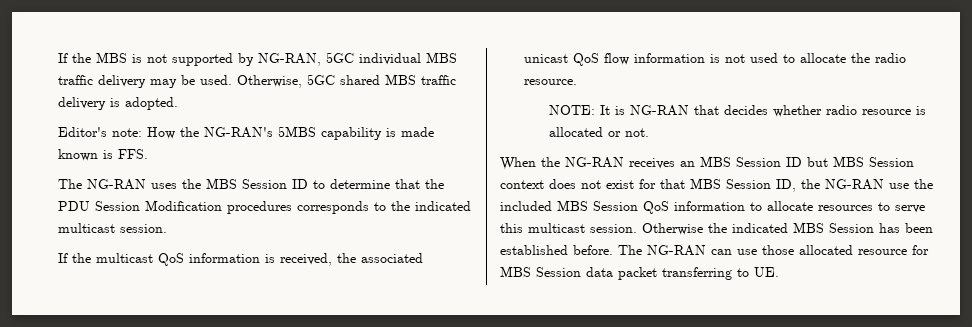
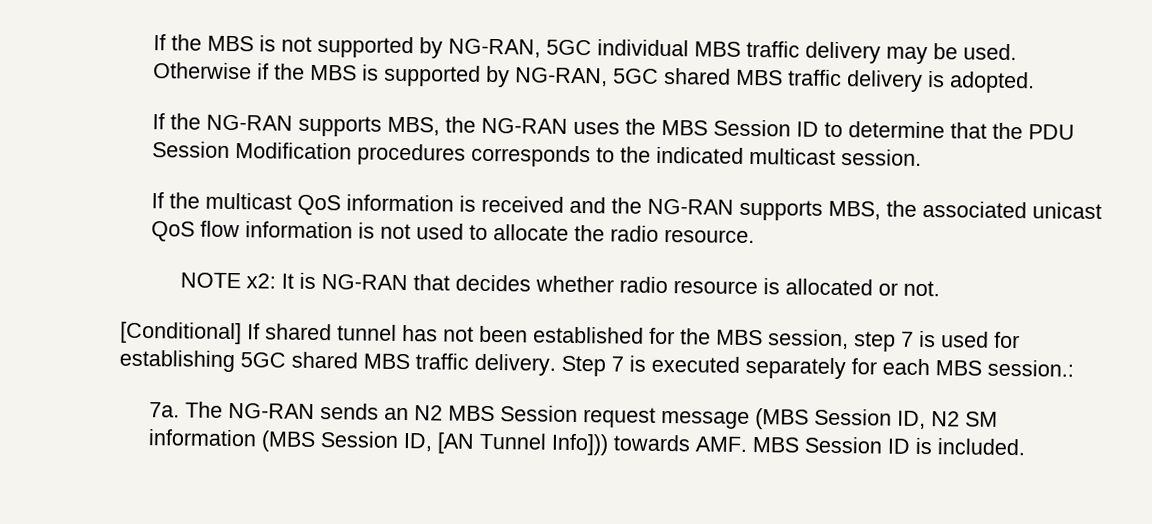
[237,75,303,88] Otherwise, -> [152,62,608,88] Otherwise if the MBS is supported by NG-RAN,
[58,126,435,140] [58,149,149,161] [58,179,83,189] Editor's note: How the NG-RAN's 5MBS capability is made known is FFS. // The -> [151,113,476,137] If the NG-RAN supports MBS, the
[280,253,333,266] received, -> [480,195,881,221] received and the NG-RAN supports MBS,
[548,105,595,115] NOTE: -> [179,272,276,289] NOTE x2:
[500,156,914,170] [500,178,933,192] [500,200,925,214] [500,222,933,235] [500,245,929,256] [500,266,779,280] When the NG-RAN receives an MBS Session ID but MBS Session context does not exist for that MBS Session ID, the NG-RAN use the included MBS Session QoS information to allocate resources to serve this multicast session. Otherwise the indicated MBS Session has been established before. The NG-RAN can use those allocated resource for MBS Session data packet transferring to UE. -> [120,321,1020,352] [119,349,1074,380] [148,401,998,430] [147,429,1025,456] [Conditional] If shared tunnel has not been established for the MBS session, step 7 is used for establishing 5GC shared MBS traffic delivery. Step 7 is executed separately for each MBS session.: // 7a. The NG-RAN sends an N2 MBS Session request message (MBS Session ID, N2 SM information (MBS Session ID, [AN Tunnel Info])) towards AMF. MBS Session ID is included.

